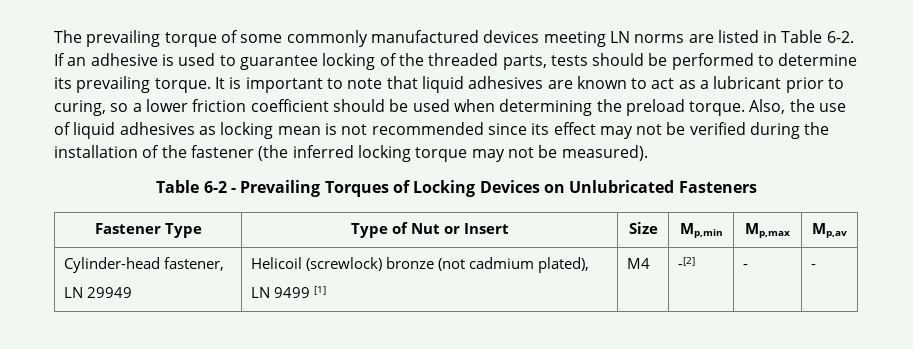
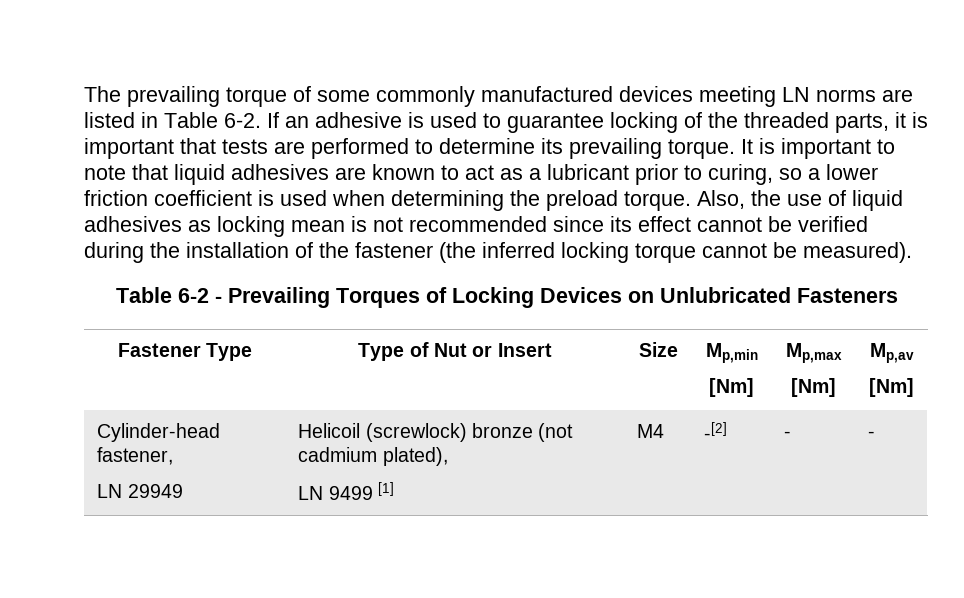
[550,53,668,66] tests should be -> [895,112,928,128] [84,138,305,159] it is important that tests are
[332,99,409,112] should be -> [258,190,274,206] is
[599,124,663,139] may not -> [697,217,762,232] cannot
[471,147,534,162] may not -> [702,243,767,258] cannot
(723, 230) none -> [709,378,754,397] // [Nm]
(790, 230) none -> [791,378,836,397] // [Nm]
(847, 230) none -> [869,378,914,397] // [Nm]

